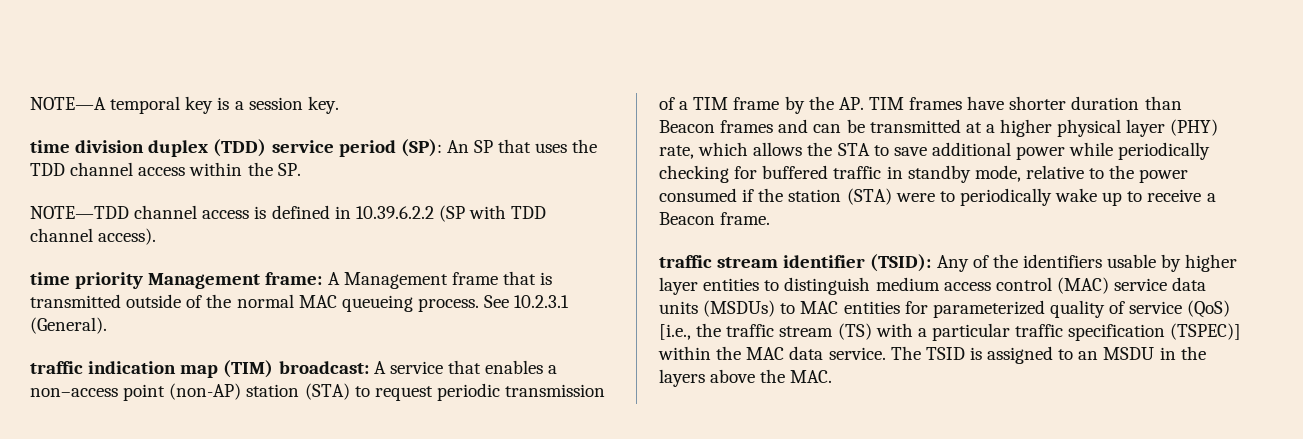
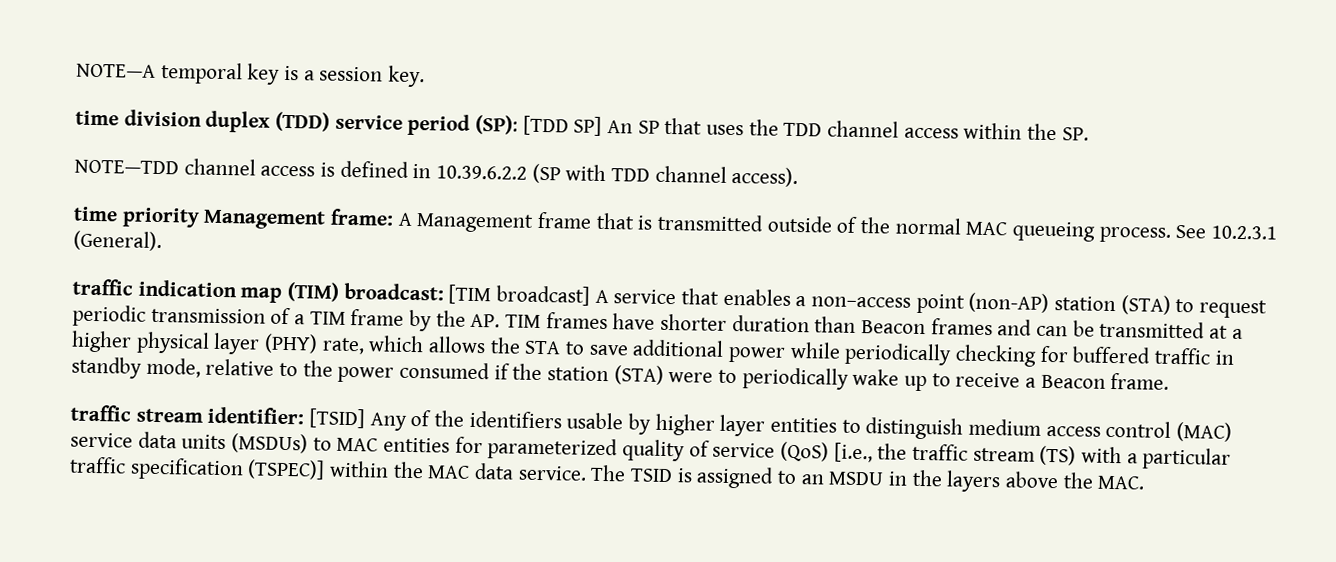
(442, 148) none -> [522,115,603,136] [TDD SP]
(369, 367) none -> [448,284,591,306] [TIM broadcast]
[783,254,932,272] identifier (TSID): -> [207,406,366,429] identifier: [TSID]

